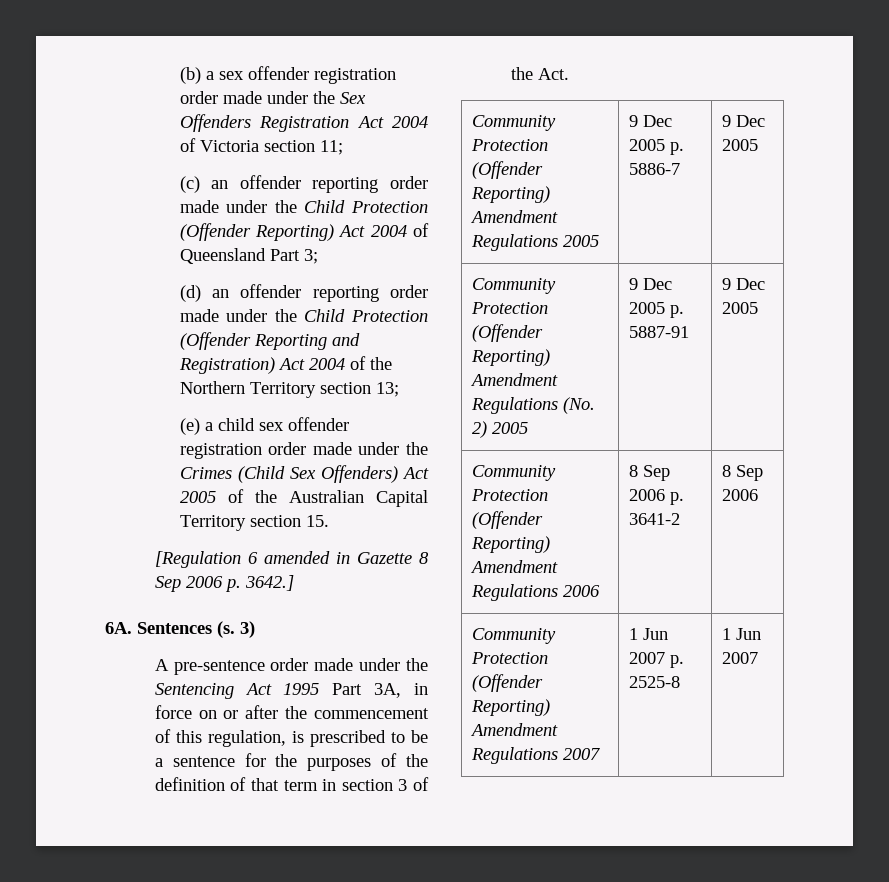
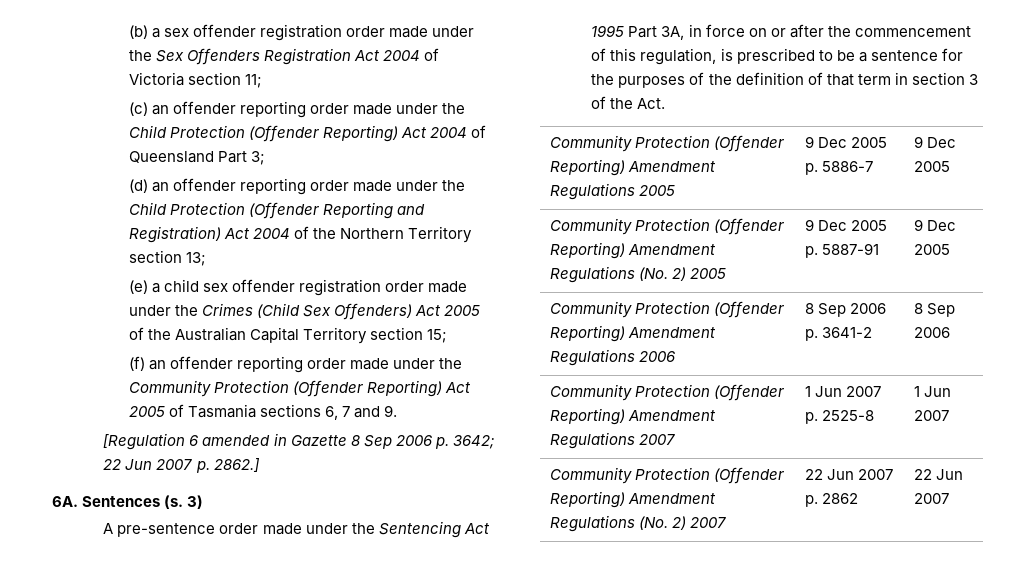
[305,515,329,527] 15. -> [427,329,448,343] [129,356,463,373] [129,380,472,397] [129,404,398,420] 15; // (f) an offender reporting order made under the Community Protection (Offender Reporting) Act 2005 of Tasmania sections 6, 7 and 9.
[244,575,294,591] 3642.] -> [452,435,495,449] [103,458,260,473] 3642; 22 Jun 2007 p. 2862.]
(758, 658) none -> [550,467,785,484] [550,491,717,508] [550,515,727,532] [805,469,894,480] [805,493,859,507] [914,469,964,480] [914,493,950,504] // Community Protection (Offender Reporting) Amendment Regulations (No. 2) 2007 | 22 Jun 2007 p. 2862 | 22 Jun 2007

